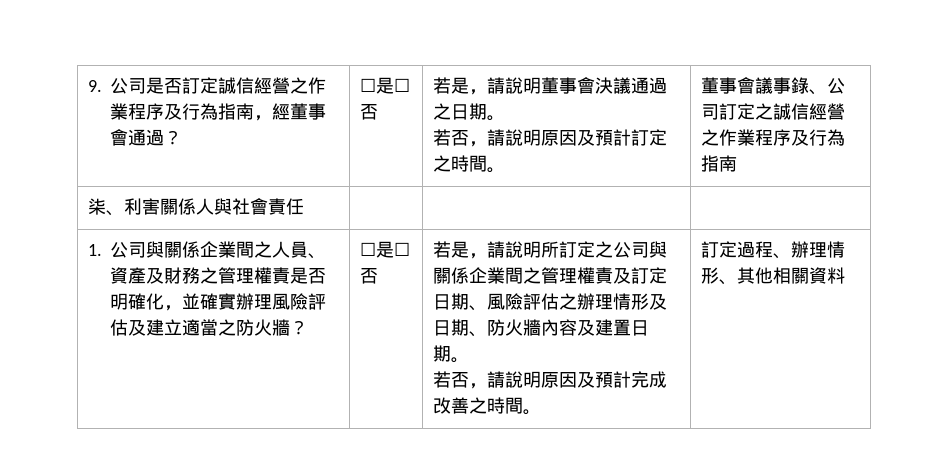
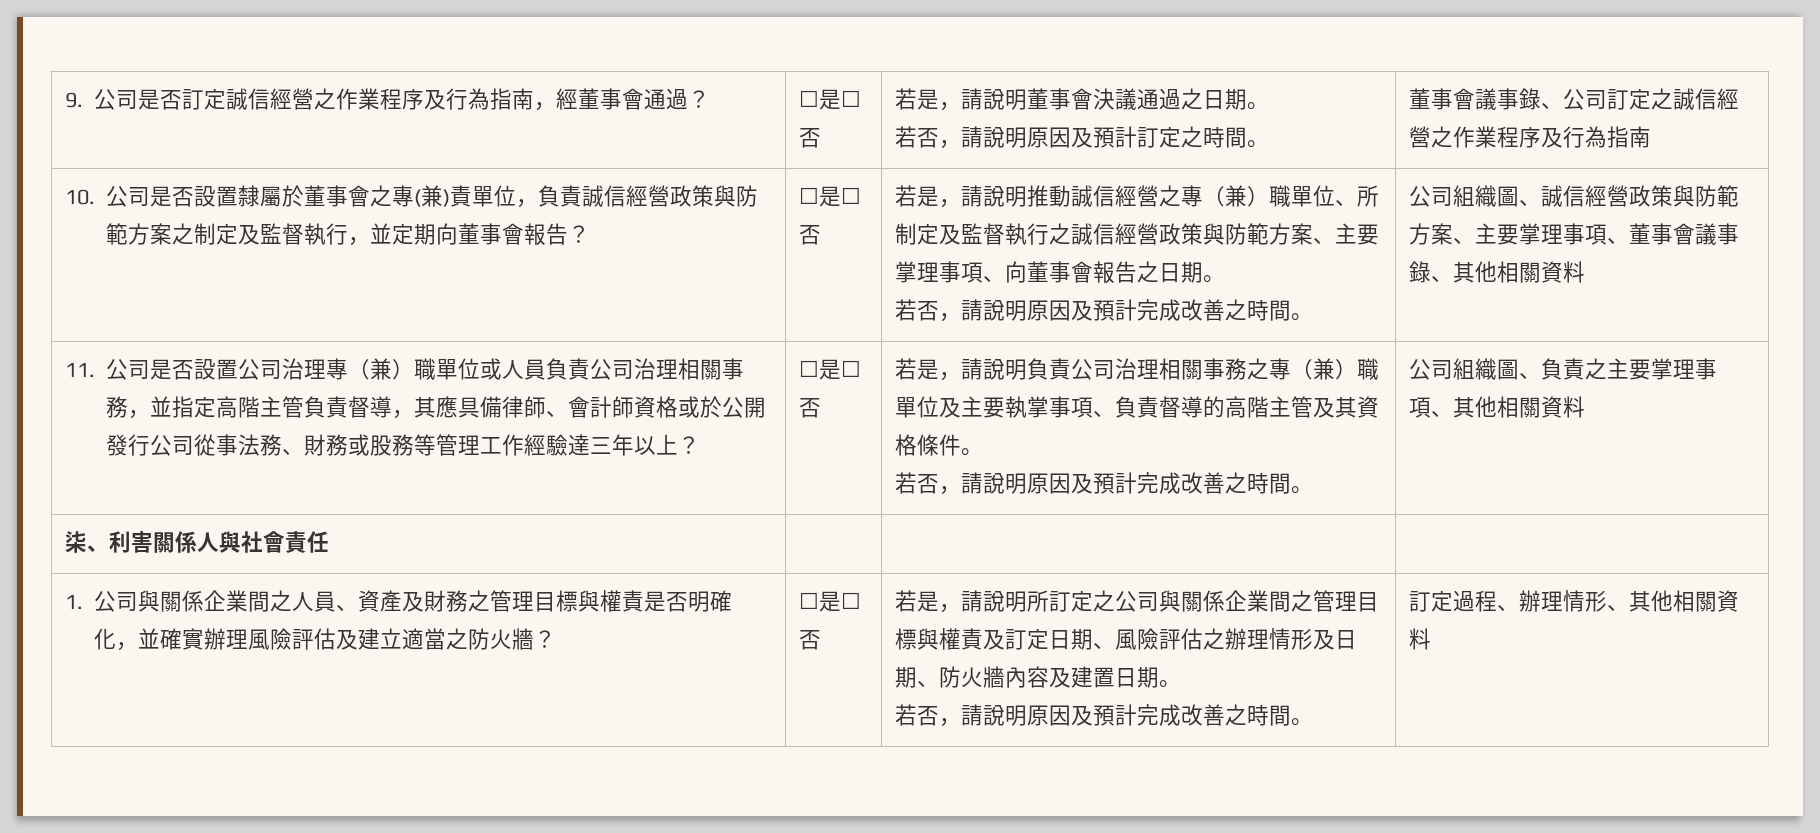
(737, 163) none -> [64,185,758,208] [105,223,590,246] [798,186,861,207] [798,225,821,245] [894,185,1379,208] [894,223,1379,245] [894,261,1225,284] [894,299,1313,322] [1408,185,1739,207] [1408,223,1739,245] [1408,261,1585,283] [64,358,744,380] [105,396,766,419] [105,434,700,456] [798,359,861,380] [798,398,821,418] [894,358,1379,381] [894,396,1379,418] [894,434,983,456] [894,472,1313,495] [1408,358,1717,380] [1408,396,1585,418] // 10.公司是否設置隸屬於董事會之專(兼)責單位，負責誠信經營政策與防範方案之制定及監督執行，並定期向董事會報告？ | ☐是☐否 | 若是，請說明推動誠信經營之專（兼）職單位、所制定及監督執行之誠信經營政策與防範方案、主要掌理事項、向董事會報告之日期。 // 若否，請說明原因及預計完成改善之時間。 | 公司組織圖、誠信經營政策與防範方案、主要掌理事項、董事會議事錄、其他相關資料 // 11.公司是否設置公司治理專（兼）職單位或人員負責公司治理相關事務，並指定高階主管負責督導，其應具備律師、會計師資格或於公開發行公司從事法務、財務或股務等管理工作經驗達三年以上？ | ☐是☐否 | 若是，請說明負責公司治理相關事務之專（兼）職單位及主要執掌事項、負責督導的高階主管及其資格條件。 // 若否，請說明原因及預計完成改善之時間。 | 公司組織圖、負責之主要掌理事項、其他相關資料
(255, 276) none -> [533,590,600,612] 目標與
(577, 276) none -> [1356,592,1379,612] [894,628,939,650] 目標與

